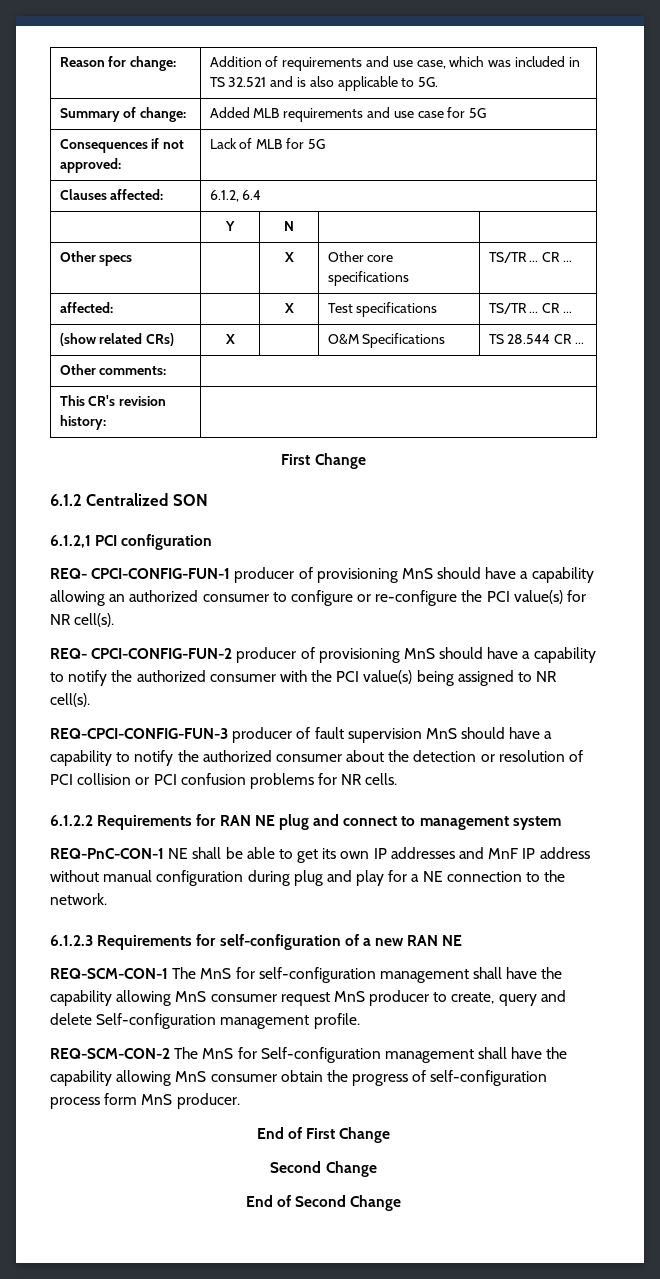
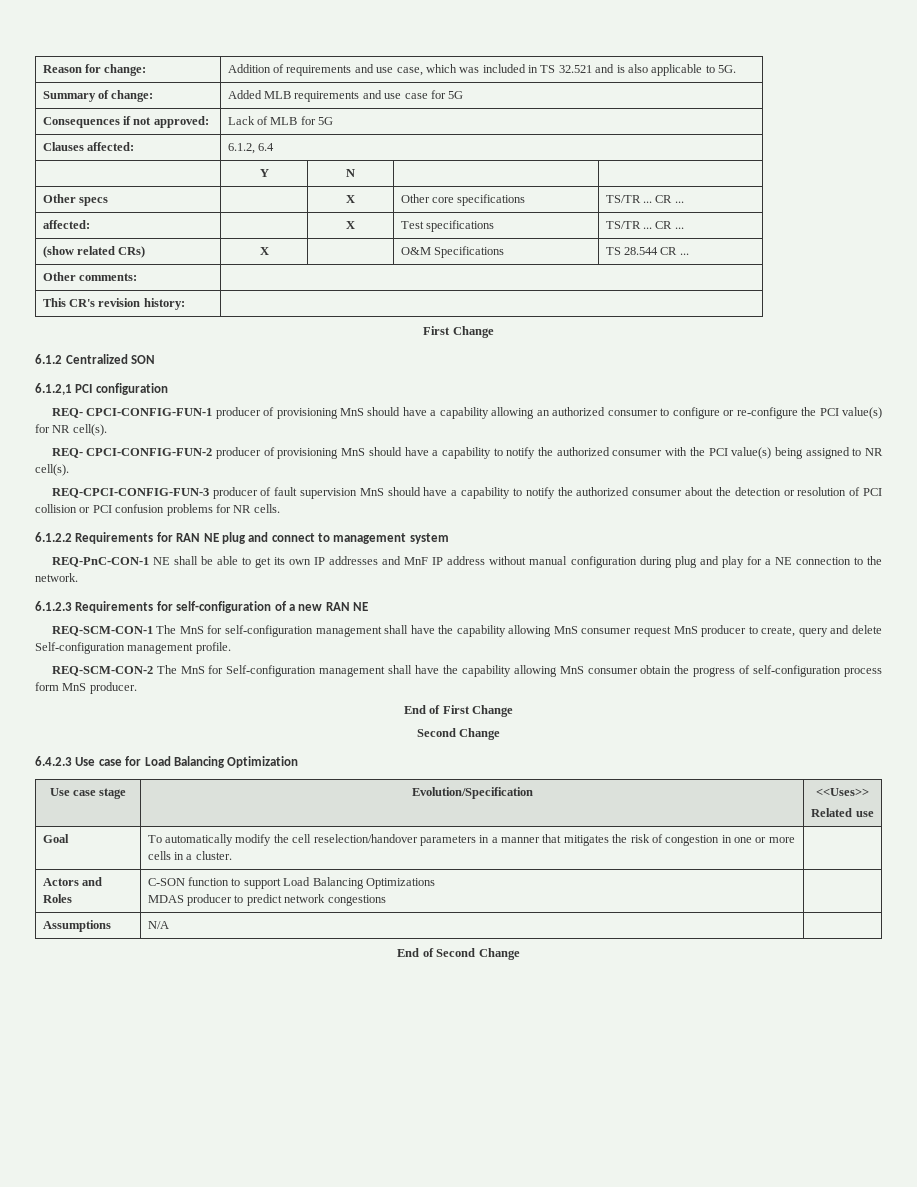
(377, 1169) none -> [35,756,299,768] [49,788,127,799] [411,787,533,799] [816,788,869,796] [811,808,874,817] [42,834,69,843] [147,834,795,846] [147,851,232,860] [42,877,103,886] [42,894,72,903] [147,877,435,889] [147,894,386,906] [42,920,111,932] [147,921,169,929] // 6.4.2.3 Use case for Load Balancing Optimization // Use case stage | Evolution/Specification | <<Uses>> // Related use // Goal | To automatically modify the cell reselection/handover parameters in a manner that mitigates the risk of congestion in one or more cells in a cluster. | // Actors and Roles | C-SON function to support Load Balancing Optimizations // MDAS producer to predict network congestions | // Assumptions | N/A |

